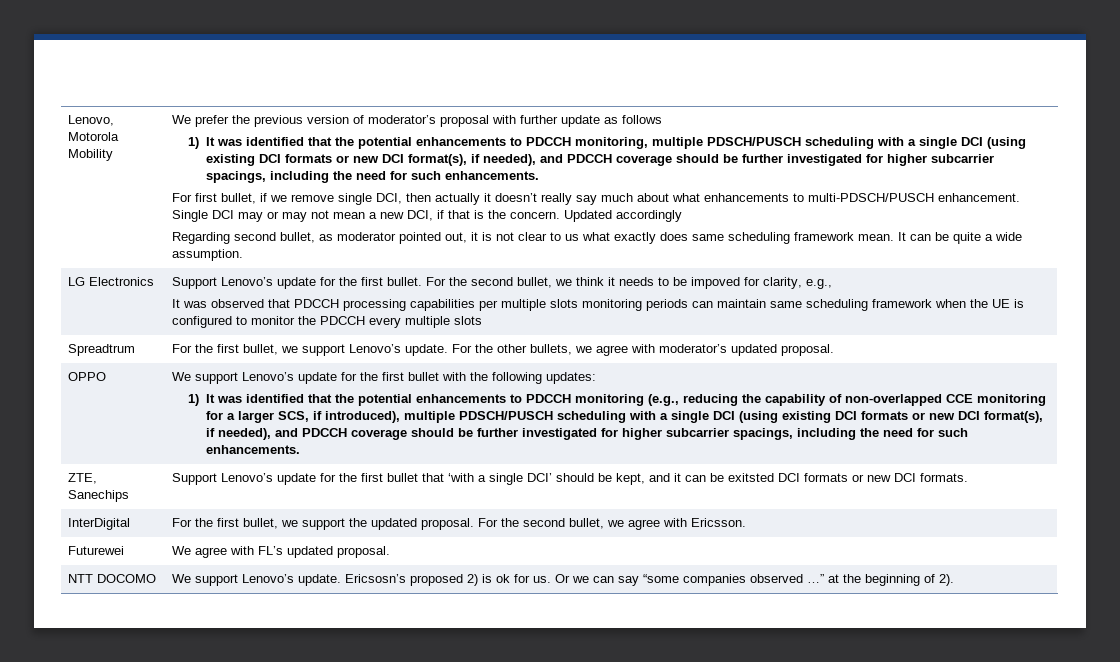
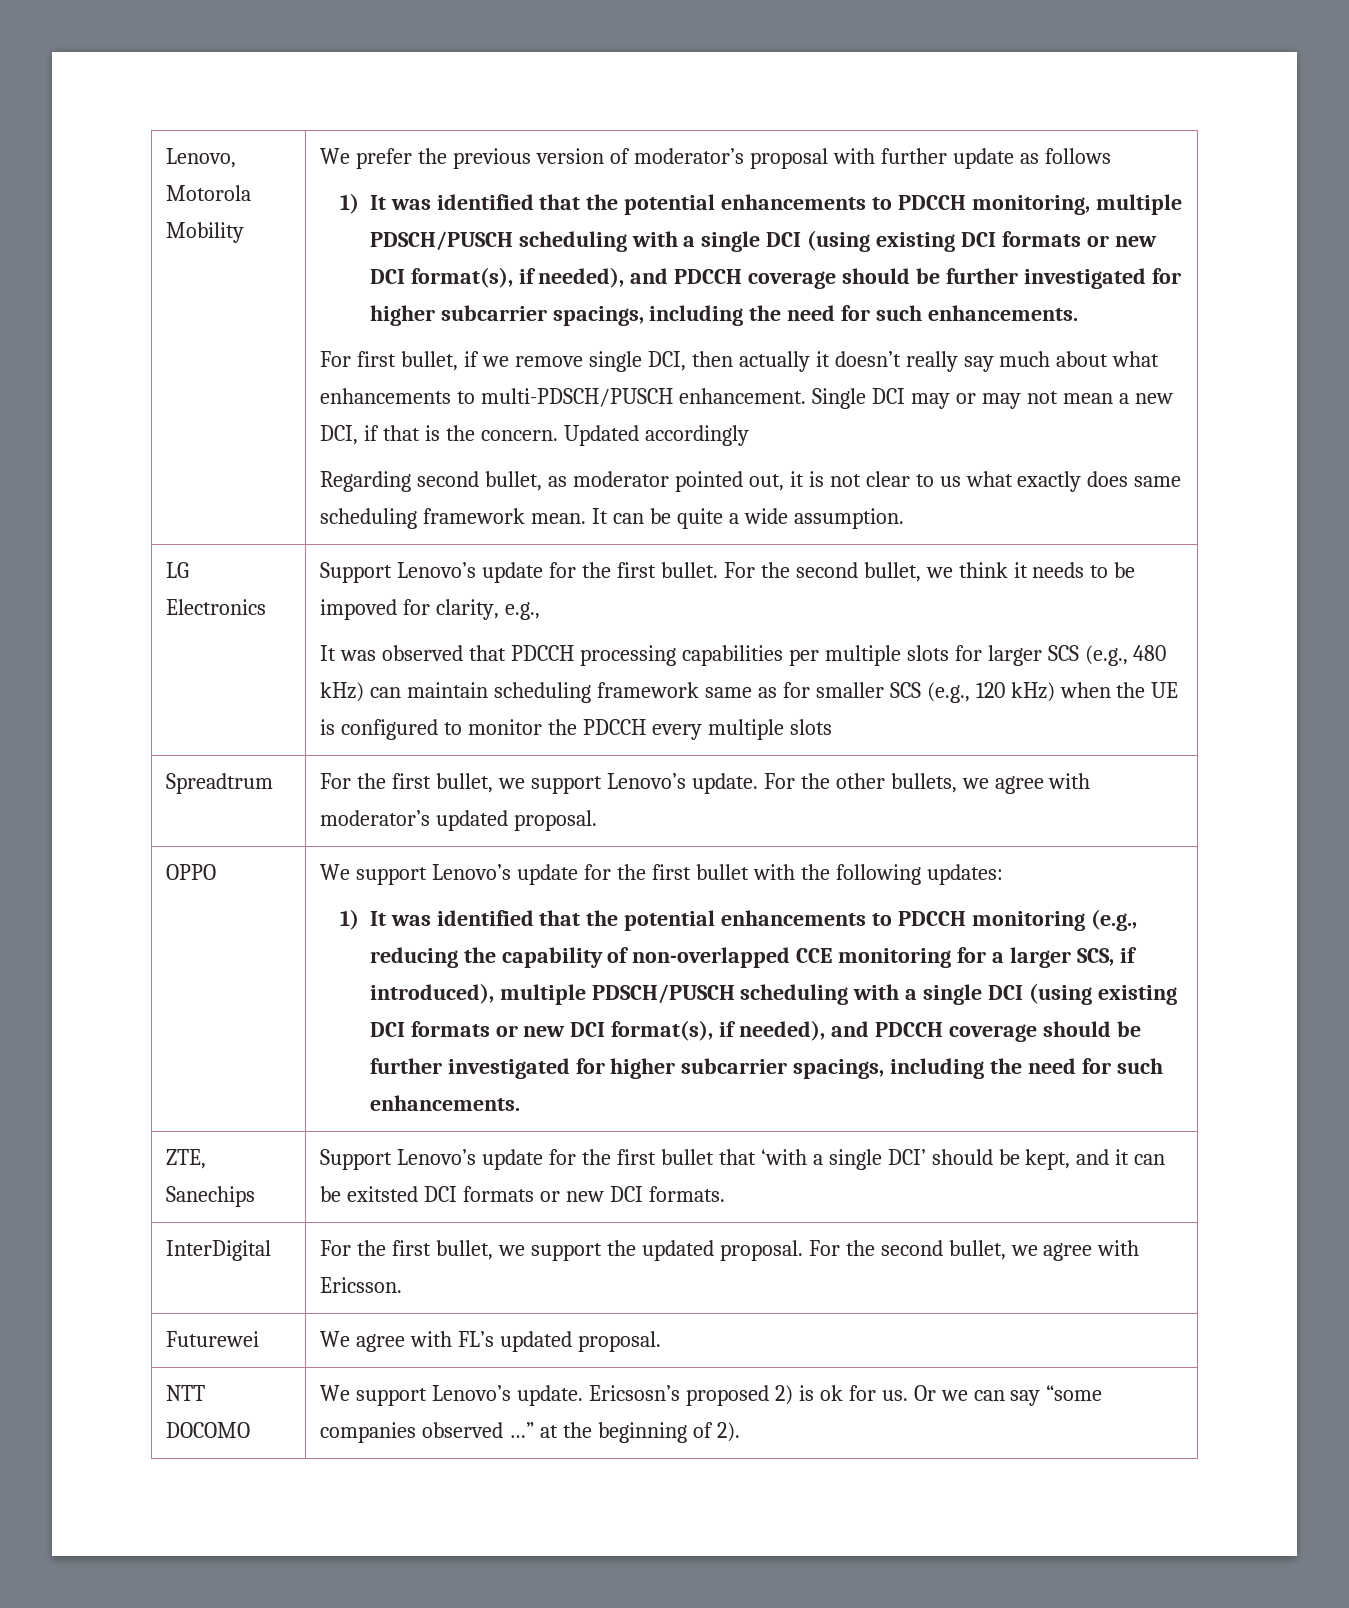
[582,299,689,311] monitoring periods -> [954,645,1167,666] [320,682,365,702] for larger SCS (e.g., 480 kHz)
[770,299,933,311] same scheduling framework -> [494,682,1055,703] scheduling framework same as for smaller SCS (e.g., 120 kHz)

